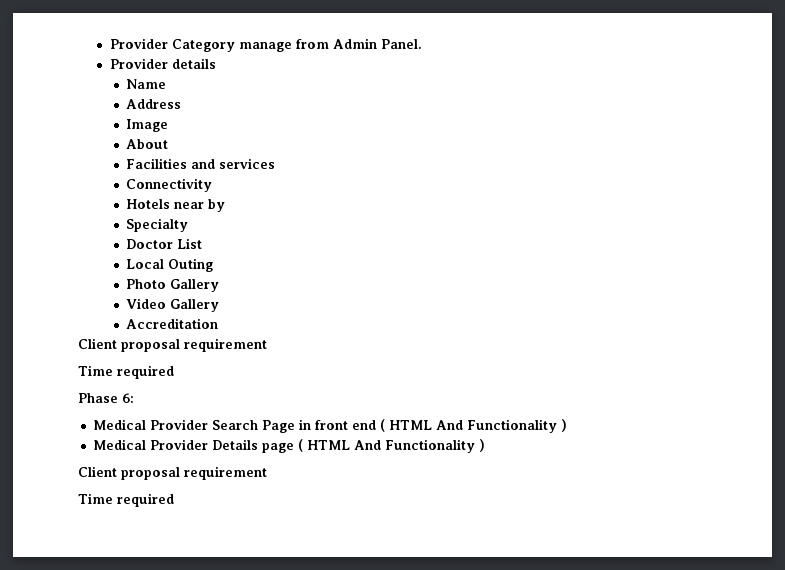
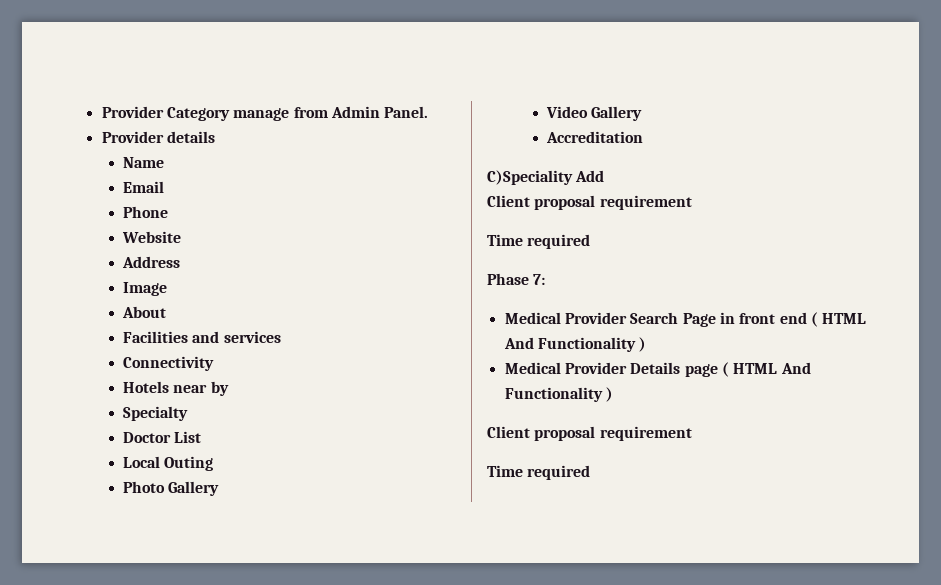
(167, 84) none -> [122,181,164,193] [122,206,168,218] [121,231,181,243] // Email // Phone // Website
(219, 323) none -> [487,170,605,185] // C)Speciality Add
[122,393,134,403] 6: -> [533,274,546,285] 7:

